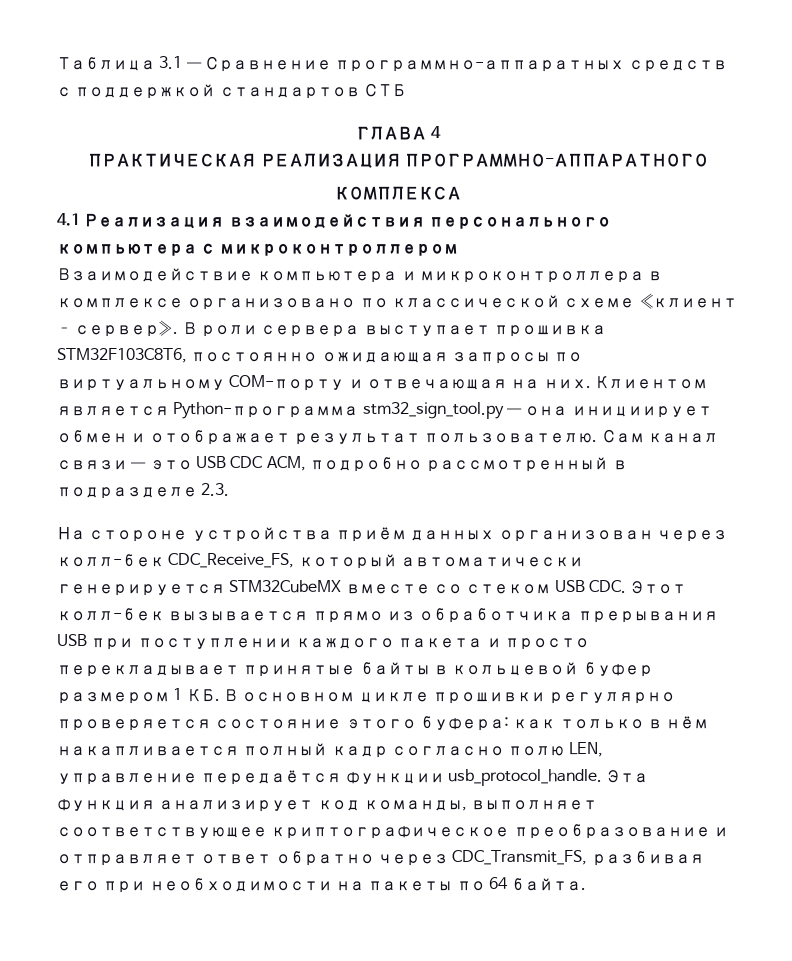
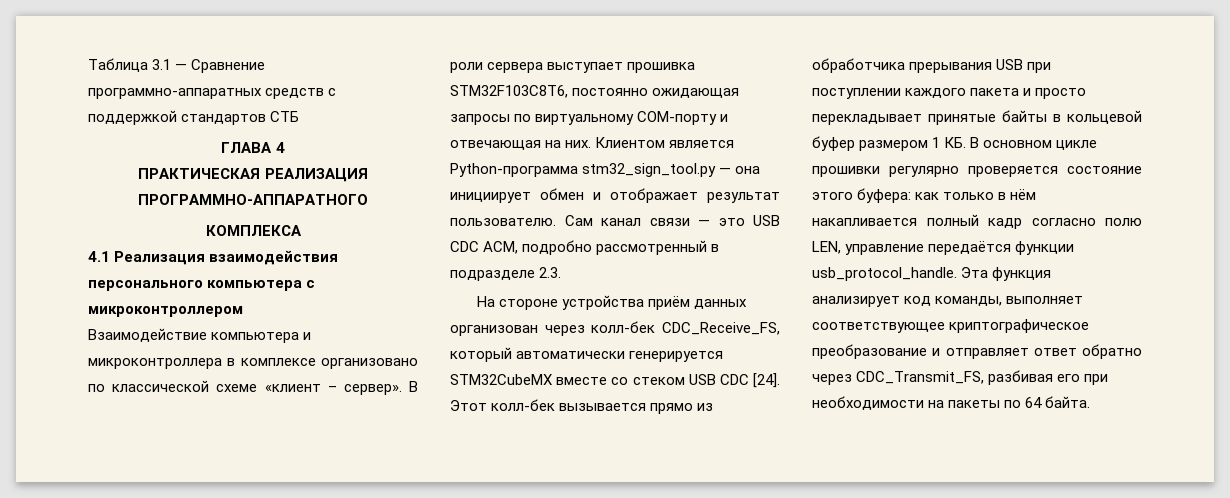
[588,580,626,593] CDC. -> [719,373,780,388] CDC [24].

